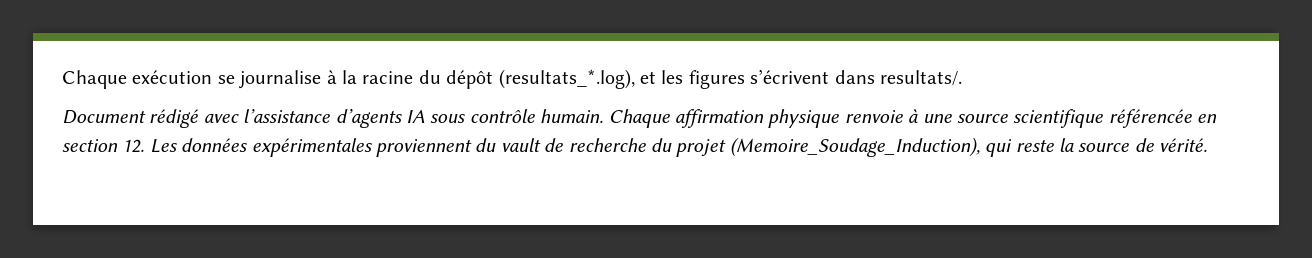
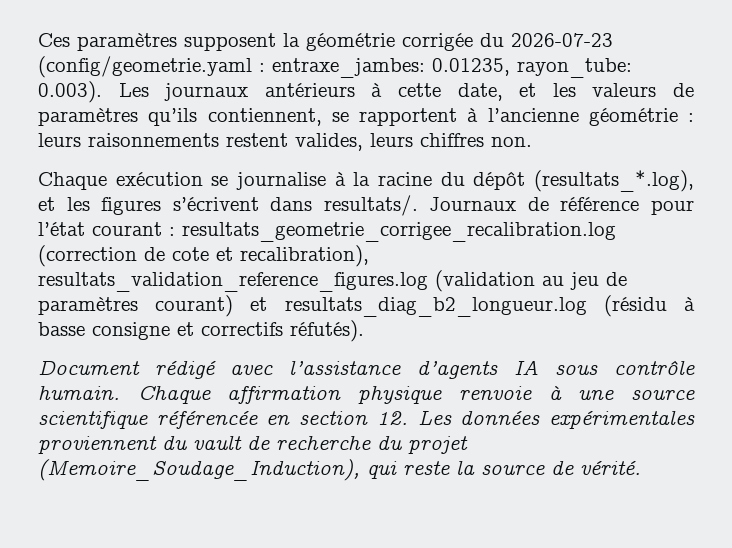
(62, 79) none -> [38,33,613,51] [38,56,632,78] [38,81,695,103] [38,108,694,126] [38,133,532,151] Ces paramètres supposent la géométrie corrigée du 2026-07-23 (config/geometrie.yaml : entraxe_jambes: 0.01235, rayon_tube: 0.003). Les journaux antérieurs à cette date, et les valeurs de paramètres qu’ils contiennent, se rapportent à l’ancienne géométrie : leurs raisonnements restent valides, leurs chiffres non. //
(962, 78) none -> [429,197,694,215] [38,222,616,242] [38,245,369,267] [38,270,627,292] [38,295,695,317] [38,320,364,342] Journaux de référence pour l’état courant : resultats_geometrie_corrigee_recalibration.log (correction de cote et recalibration), resultats_validation_reference_figures.log (validation au jeu de paramètres courant) et resultats_diag_b2_longueur.log (résidu à basse consigne et correctifs réfutés).

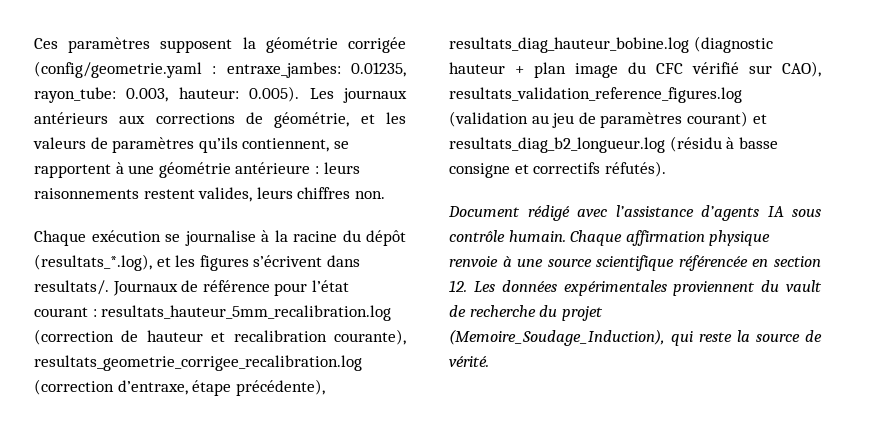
[480,33,613,47] du 2026-07-23 -> (406, 45) none
[38,81,503,103] 0.003). Les journaux antérieurs à cette date, -> [126,86,407,103] [34,112,350,128] 0.003, hauteur: 0.005). Les journaux antérieurs aux corrections de géométrie,
[487,108,678,126] l’ancienne géométrie -> [128,162,311,178] une géométrie antérieure
[182,222,616,242] [38,245,369,267] resultats_geometrie_corrigee_recalibration.log (correction de cote et recalibration), -> [101,305,392,321] [34,329,406,345] [34,355,362,371] [34,379,325,396] [449,36,773,53] [449,61,821,78] resultats_hauteur_5mm_recalibration.log (correction de hauteur et recalibration courante), resultats_geometrie_corrigee_recalibration.log (correction d’entraxe, étape précédente), resultats_diag_hauteur_bobine.log (diagnostic hauteur + plan image du CFC vérifié sur CAO),

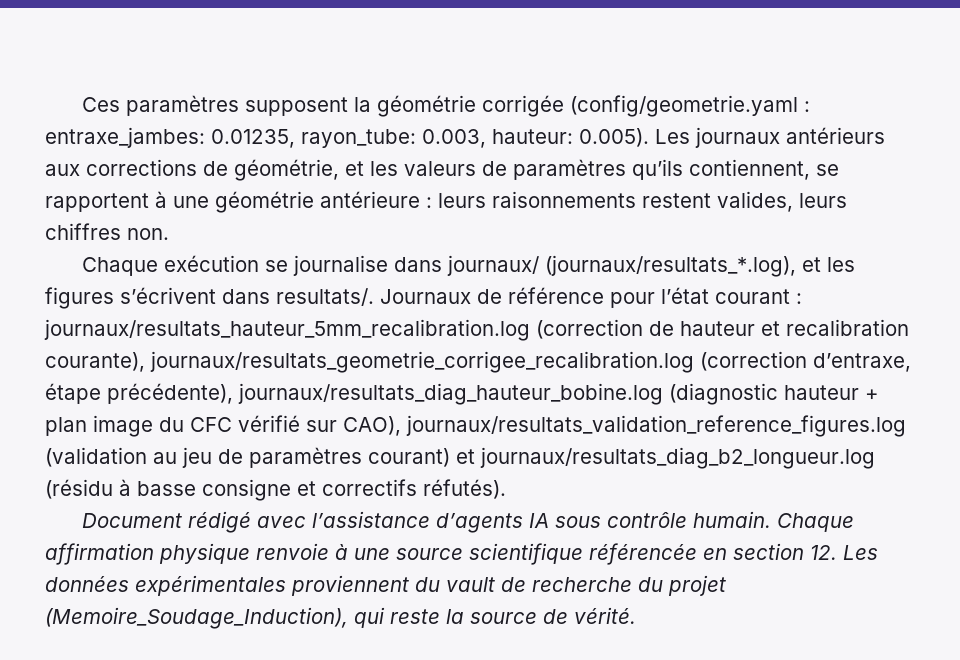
[261,230,406,246] [34,254,152,271] à la racine du dépôt (resultats_*.log), -> [394,255,797,277] dans journaux/ (journaux/resultats_*.log),
[101,305,392,321] resultats_hauteur_5mm_recalibration.log -> [44,319,530,341] journaux/resultats_hauteur_5mm_recalibration.log
[34,355,362,371] resultats_geometrie_corrigee_recalibration.log -> [150,351,694,373] journaux/resultats_geometrie_corrigee_recalibration.log
[449,37,689,53] resultats_diag_hauteur_bobine.log -> [238,383,663,405] journaux/resultats_diag_hauteur_bobine.log
[449,87,742,103] resultats_validation_reference_figures.log -> [406,415,906,437] journaux/resultats_validation_reference_figures.log
[449,137,665,153] resultats_diag_b2_longueur.log -> [480,447,875,469] journaux/resultats_diag_b2_longueur.log

